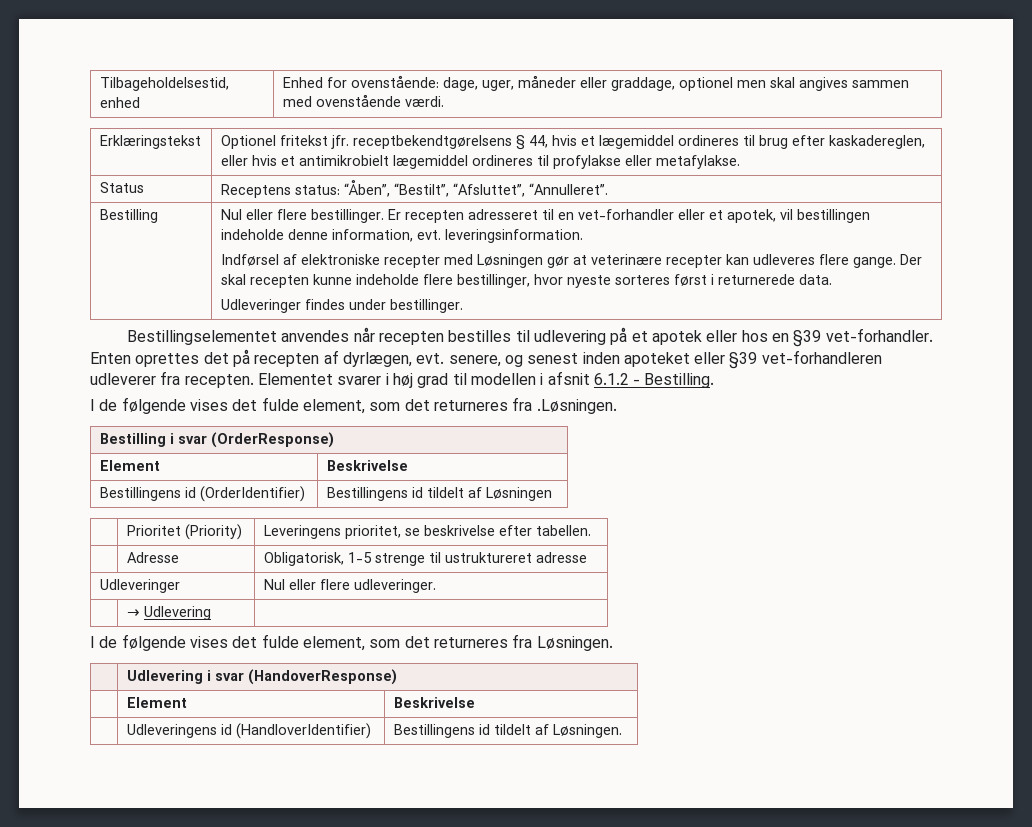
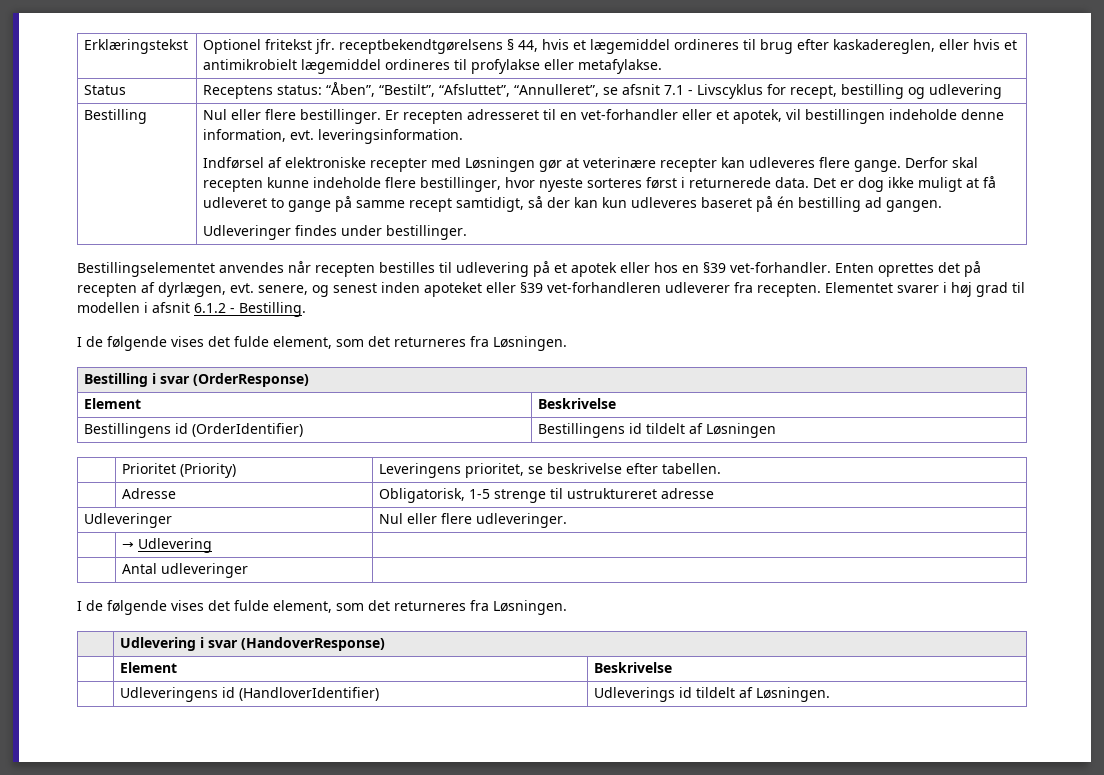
[99,77,229,91] [99,97,140,108] [282,75,909,91] [282,94,444,107] Tilbageholdelsestid, enhed | Enhed for ovenstående: dage, uger, måneder eller graddage, optionel men skal angives sammen med ovenstående værdi. // -> (84, 46) none
[528,183,608,195] “Annulleret”. -> [514,84,1003,99] “Annulleret”, se afsnit 7.1 - Livscyklus for recept, bestilling og udlevering
[899,254,922,265] Der -> [905,157,949,168] Derfor
(832, 279) none -> [813,176,997,192] [203,196,943,212] Det er dog ikke muligt at få udleveret to gange på samme recept samtidigt, så der kan kun udleveres baseret på én bestilling ad gangen.
[536,399,617,414] .Løsningen. -> [493,336,567,351] Løsningen.
(211, 613) none -> [122,563,249,578] // | Antal udleveringer |
[393,724,475,738] Bestillingens -> [594,687,676,702] Udleverings

